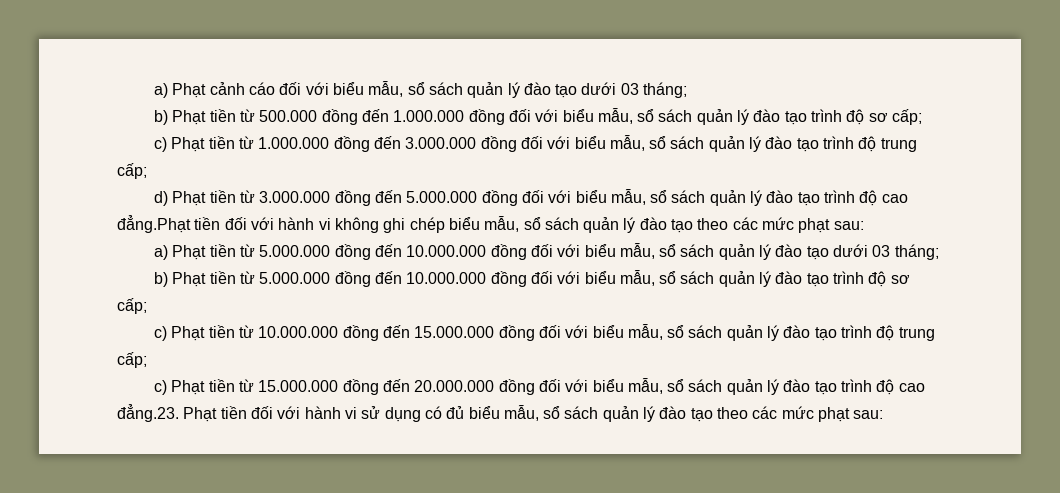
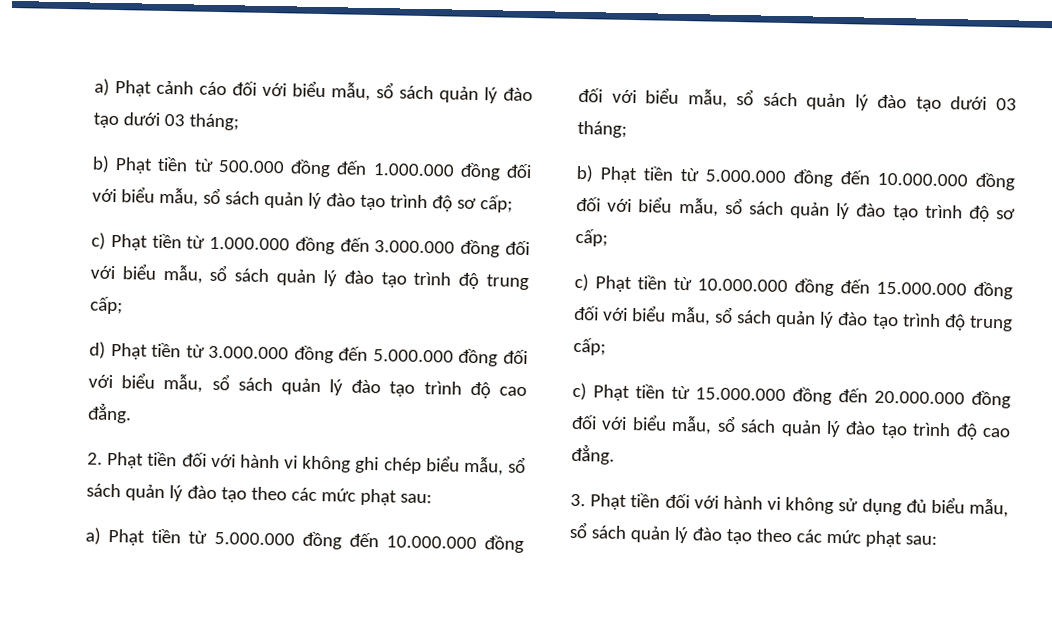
[117,215,191,233] đẳng.Phạt -> [87,402,132,424] [87,451,145,469] đẳng. // 2. Phạt
[117,404,357,422] đẳng.23. Phạt tiền đối với hành vi -> [571,443,615,465] [570,493,835,515] đẳng. // 3. Phạt tiền đối với hành vi không
[424,406,442,419] có -> (902, 507) none

